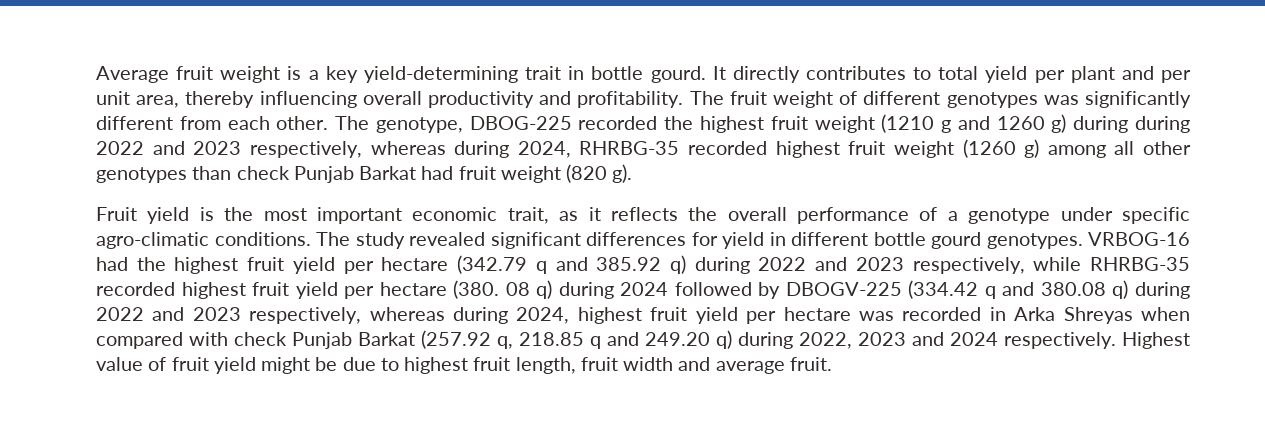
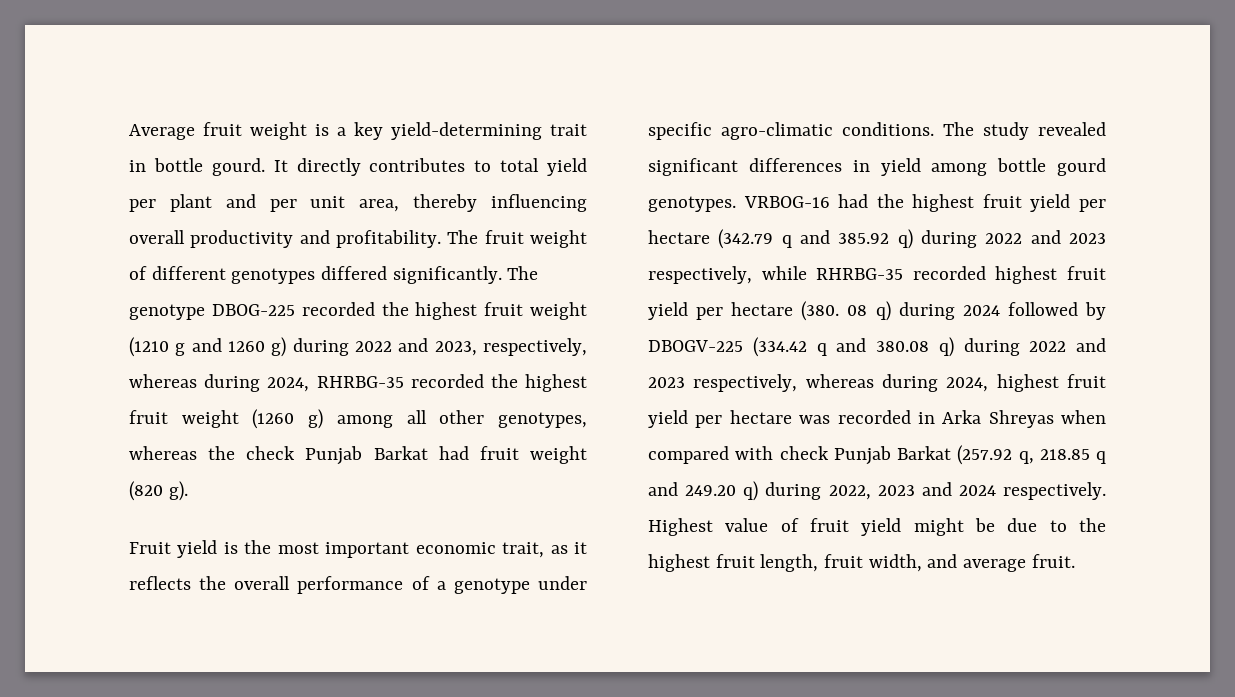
[1043,91,1192,108] [96,116,463,133] was significantly different from each other. The genotype, -> [321,266,539,284] [129,304,205,320] differed significantly. The genotype
[1135,116,1191,133] [96,141,242,155] during 2022 and 2023 -> [355,338,477,356] 2022 and 2023,
(767, 148) none -> [490,374,518,388] the
[96,166,232,183] genotypes than -> [498,412,587,428] [129,446,236,460] genotypes, whereas the
[691,232,868,249] for yield in different -> [852,158,988,176] in yield among
(399, 364) none -> [1079,518,1106,532] the
[623,357,674,371] width -> [868,554,922,572] width,

